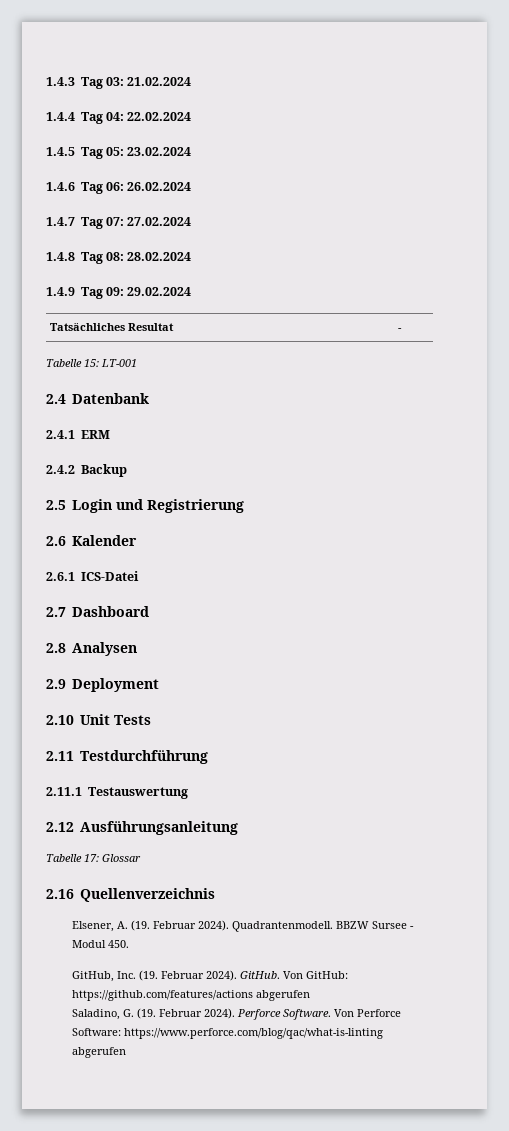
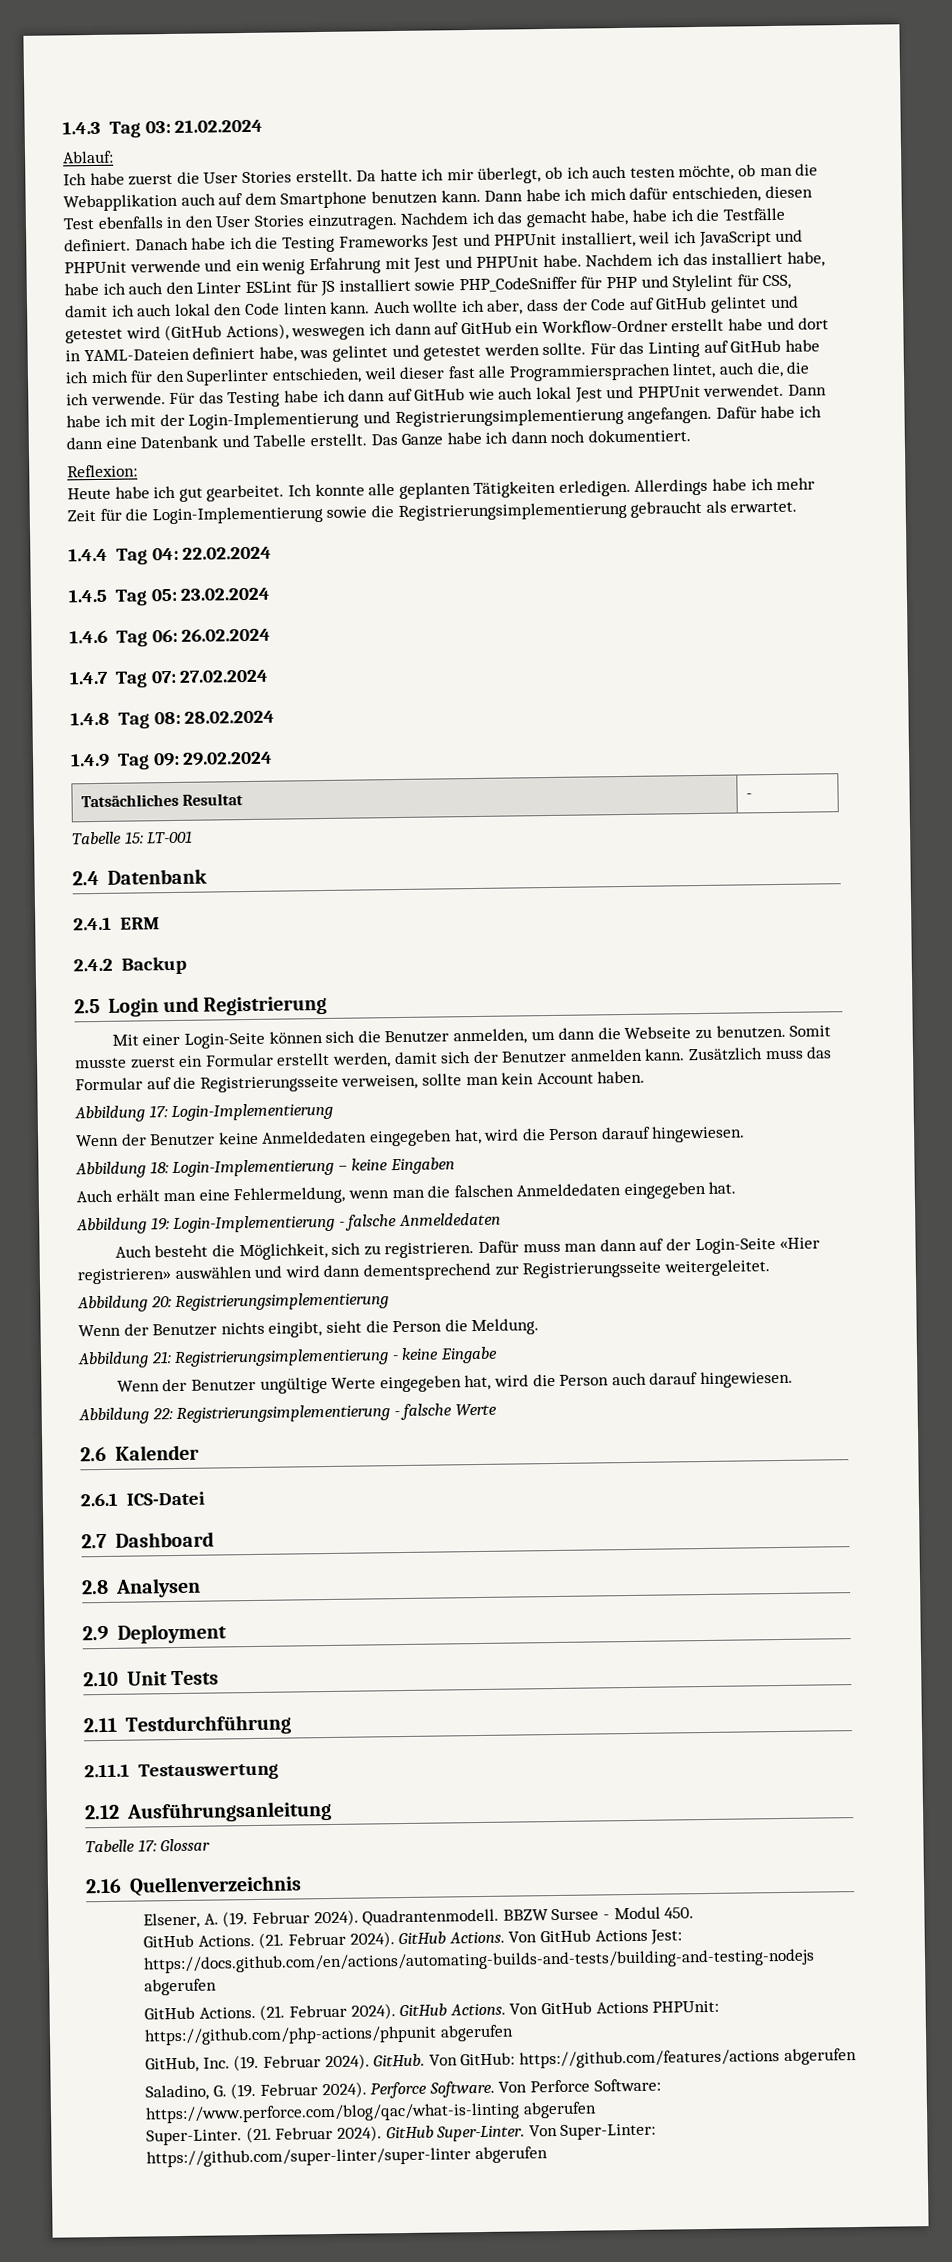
(192, 81) none -> [62,150,114,164] [63,163,819,186] [63,185,813,212] [63,207,785,231] [64,229,804,253] [64,251,825,275] [64,274,792,296] [65,295,799,318] [65,317,830,344] [65,339,820,362] [65,361,810,386] [66,383,828,408] [66,405,822,430] [66,429,692,450] [67,464,138,478] [67,477,816,502] [67,500,798,525] // Ablauf: // Ich habe zuerst die User Stories erstellt. Da hatte ich mir überlegt, ob ich auch testen möchte, ob man die Webapplikation auch auf dem Smartphone benutzen kann. Dann habe ich mich dafür entschieden, diesen Test ebenfalls in den User Stories einzutragen. Nachdem ich das gemacht habe, habe ich die Testfälle definiert. Danach habe ich die Testing Frameworks Jest und PHPUnit installiert, weil ich JavaScript und PHPUnit verwende und ein wenig Erfahrung mit Jest und PHPUnit habe. Nachdem ich das installiert habe, habe ich auch den Linter ESLint für JS installiert sowie PHP_CodeSniffer für PHP und Stylelint für CSS, damit ich auch lokal den Code linten kann. Auch wollte ich aber, dass der Code auf GitHub gelintet und getestet wird (GitHub Actions), weswegen ich dann auf GitHub ein Workflow-Ordner erstellt habe und dort in YAML-Dateien definiert habe, was gelintet und getestet werden sollte. Für das Linting auf GitHub habe ich mich für den Superlinter entschieden, weil dieser fast alle Programmiersprachen lintet, auch die, die ich verwende. Für das Testing habe ich dann auf GitHub wie auch lokal Jest und PHPUnit verwendet. Dann habe ich mit der Login-Implementierung und Registrierungsimplementierung angefangen. Dafür habe ich dann eine Datenbank und Tabelle erstellt. Das Ganze habe ich dann noch dokumentiert. // Reflexion: // Heute habe ich gut gearbeitet. Ich konnte alle geplanten Tätigkeiten erledigen. Allerdings habe ich mehr Zeit für die Login-Implementierung sowie die Registrierungsimplementierung gebraucht als erwartet.
(244, 506) none -> [111,1024,832,1049] [75,1046,833,1069] [75,1070,646,1093] [74,1102,334,1123] [76,1125,746,1147] [75,1157,455,1179] [76,1181,737,1205] [76,1212,501,1235] [114,1237,821,1261] [77,1259,770,1285] [77,1292,390,1313] [78,1318,540,1338] [77,1346,498,1369] [116,1370,793,1394] [78,1403,497,1425] // Mit einer Login-Seite können sich die Benutzer anmelden, um dann die Webseite zu benutzen. Somit musste zuerst ein Formular erstellt werden, damit sich der Benutzer anmelden kann. Zusätzlich muss das Formular auf die Registrierungsseite verweisen, sollte man kein Account haben. // Abbildung 17: Login-Implementierung // Wenn der Benutzer keine Anmeldedaten eingegeben hat, wird die Person darauf hingewiesen. // Abbildung 18: Login-Implementierung – keine Eingaben // Auch erhält man eine Fehlermeldung, wenn man die falschen Anmeldedaten eingegeben hat. // Abbildung 19: Login-Implementierung - falsche Anmeldedaten // Auch besteht die Möglichkeit, sich zu registrieren. Dafür muss man dann auf der Login-Seite «Hier registrieren» auswählen und wird dann dementsprechend zur Registrierungsseite weitergeleitet. // Abbildung 20: Registrierungsimplementierung // Wenn der Benutzer nichts eingibt, sieht die Person die Meldung. // Abbildung 21: Registrierungsimplementierung - keine Eingabe // Wenn der Benutzer ungültige Werte eingegeben hat, wird die Person auch darauf hingewiesen. // Abbildung 22: Registrierungsimplementierung - falsche Werte
(130, 944) none -> [143,1929,683,1949] [143,1948,816,1974] [144,1978,218,1996] [144,2000,720,2021] [144,2024,514,2046] // GitHub Actions. (21. Februar 2024). GitHub Actions. Von GitHub Actions Jest: https://docs.github.com/en/actions/automating-builds-and-tests/building-and-testing-nodejs abgerufen // GitHub Actions. (21. Februar 2024). GitHub Actions. Von GitHub Actions PHPUnit: https://github.com/php-actions/phpunit abgerufen
(127, 1052) none -> [146,2123,657,2146] [146,2146,548,2168] // Super-Linter. (21. Februar 2024). GitHub Super-Linter. Von Super-Linter: https://github.com/super-linter/super-linter abgerufen

